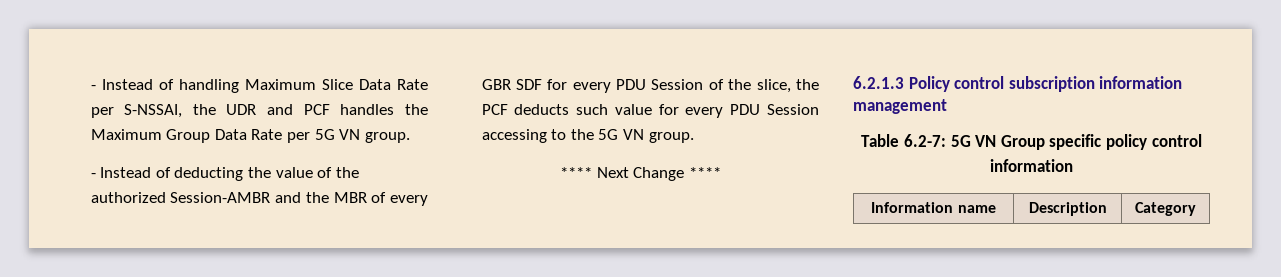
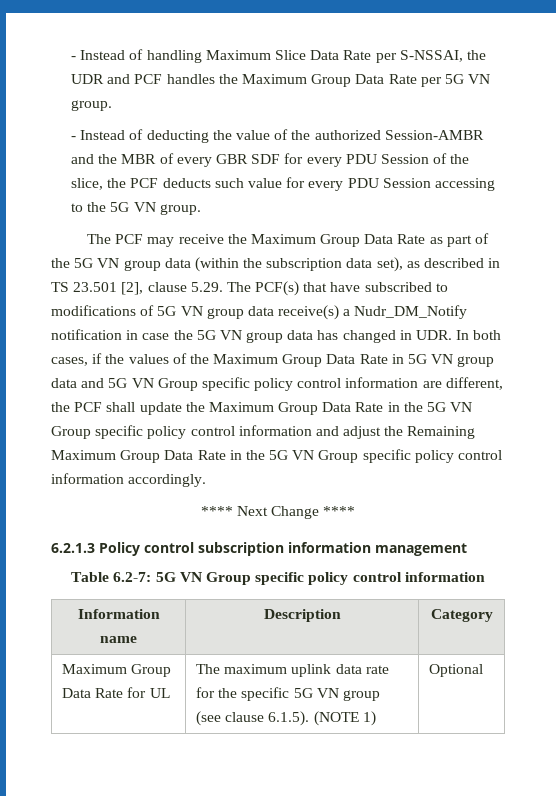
(694, 137) none -> [86,233,490,247] [51,257,501,272] [51,281,448,296] [51,305,468,320] [51,329,502,343] [51,353,495,367] [51,377,503,391] [51,402,473,415] [51,425,476,439] [51,449,503,463] [51,473,207,487] // The PCF may receive the Maximum Group Data Rate as part of the 5G VN group data (within the subscription data set), as described in TS 23.501 [2], clause 5.29. The PCF(s) that have subscribed to modifications of 5G VN group data receive(s) a Nudr_DM_Notify notification in case the 5G VN group data has changed in UDR. In both cases, if the values of the Maximum Group Data Rate in 5G VN group data and 5G VN Group specific policy control information are different, the PCF shall update the Maximum Group Data Rate in the 5G VN Group specific policy control information and adjust the Remaining Maximum Group Data Rate in the 5G VN Group specific policy control information accordingly.
(1196, 209) none -> [62,664,172,677] [62,687,170,698] [196,664,389,677] [196,687,381,701] [196,711,376,726] [429,664,484,677] // Maximum Group Data Rate for UL | The maximum uplink data rate for the specific 5G VN group (see clause 6.1.5). (NOTE 1) | Optional

